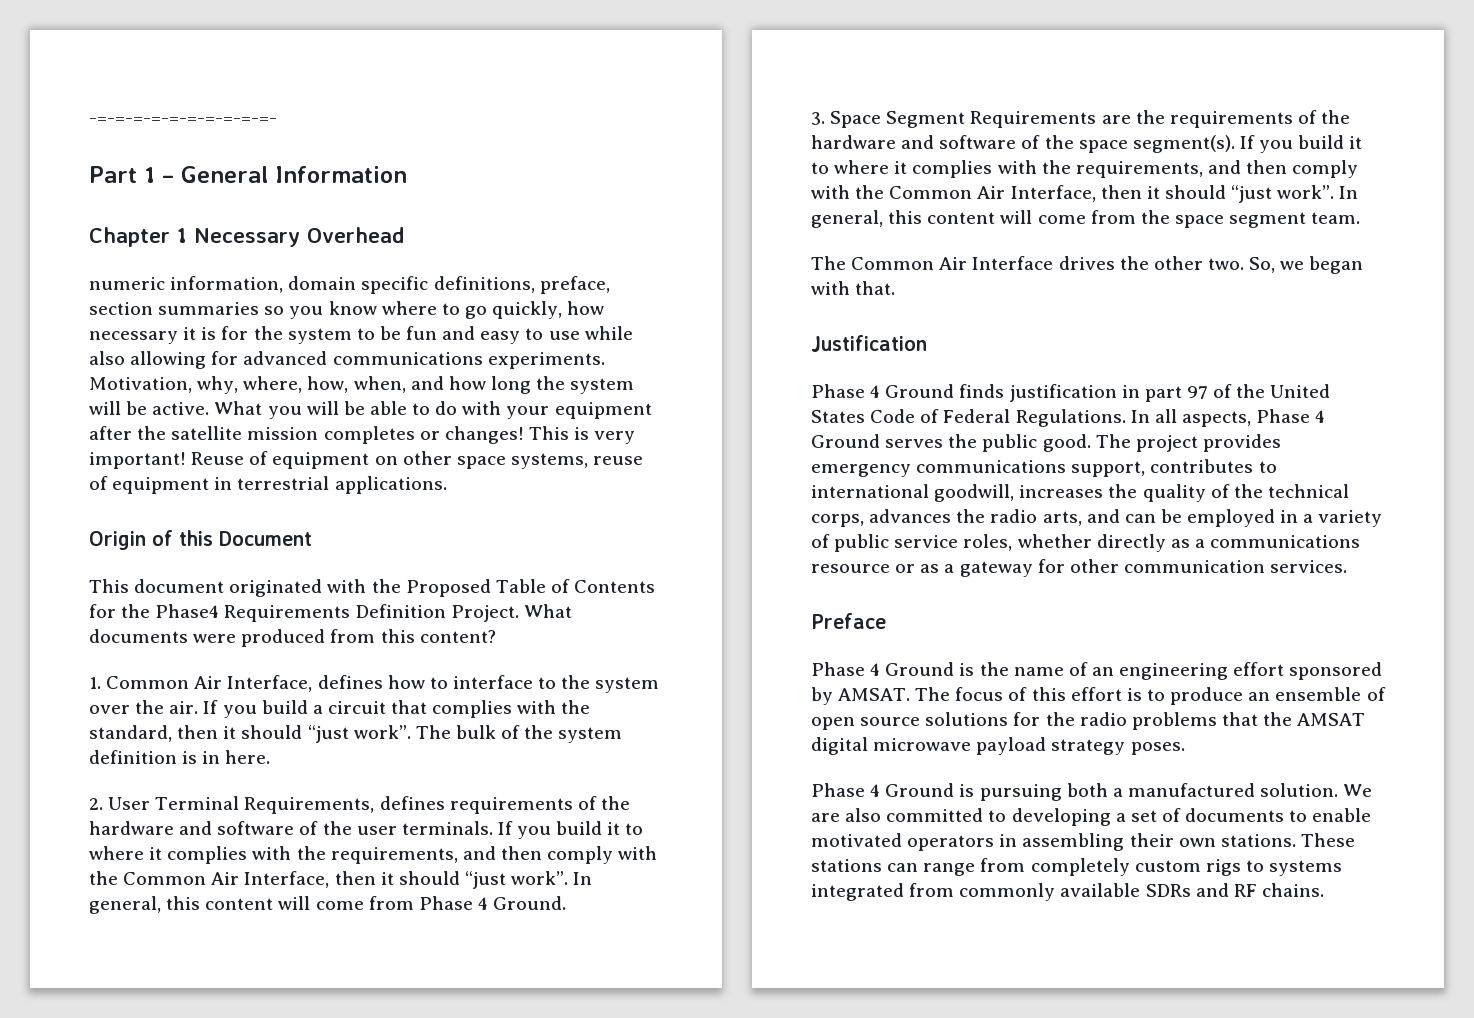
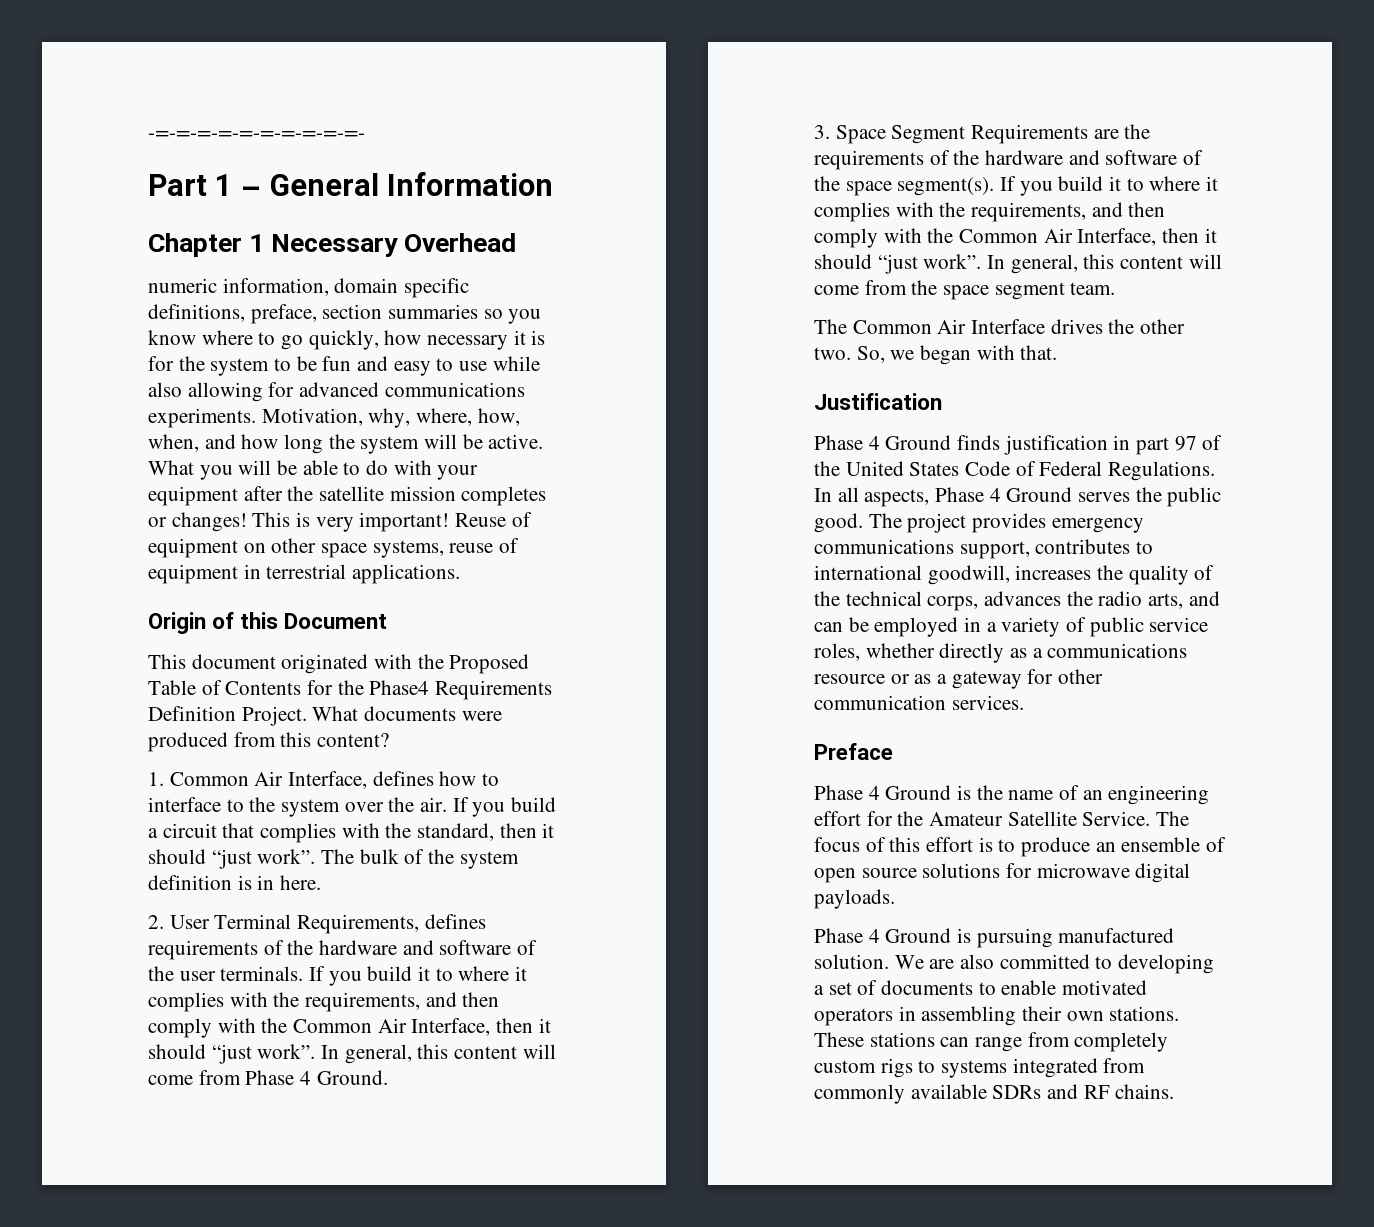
[1289,662,1383,680] [811,687,911,705] sponsored by AMSAT. -> [866,811,1151,826] for the Amateur Satellite Service.
[1045,712,1366,730] [811,737,1185,755] the radio problems that the AMSAT digital microwave payload strategy poses. -> [1036,863,1191,883] [814,889,895,909] microwave digital payloads.
[1066,783,1123,797] both a -> (1053, 938) none

